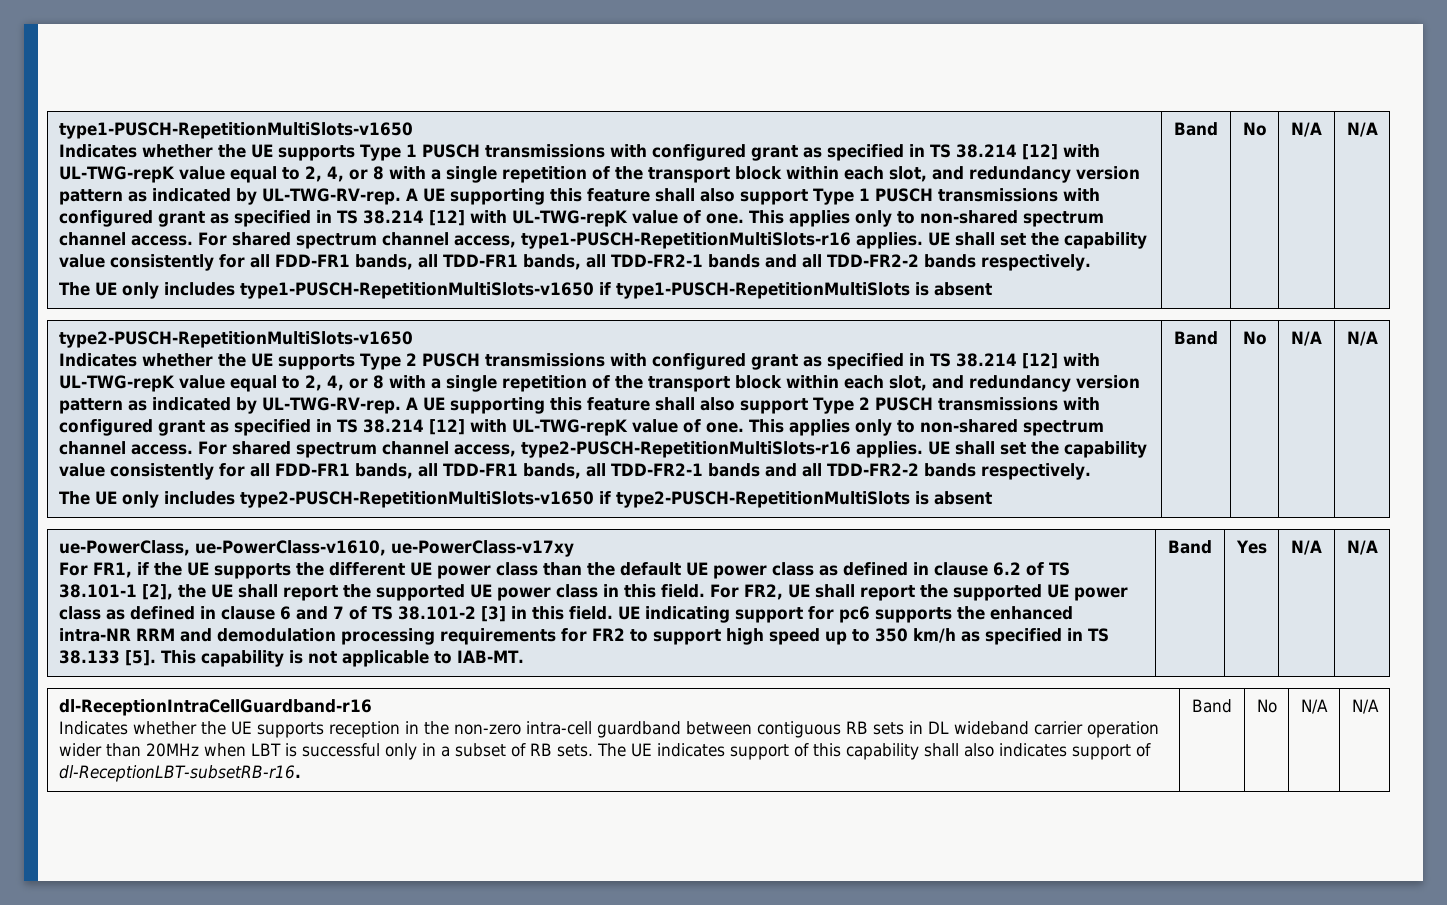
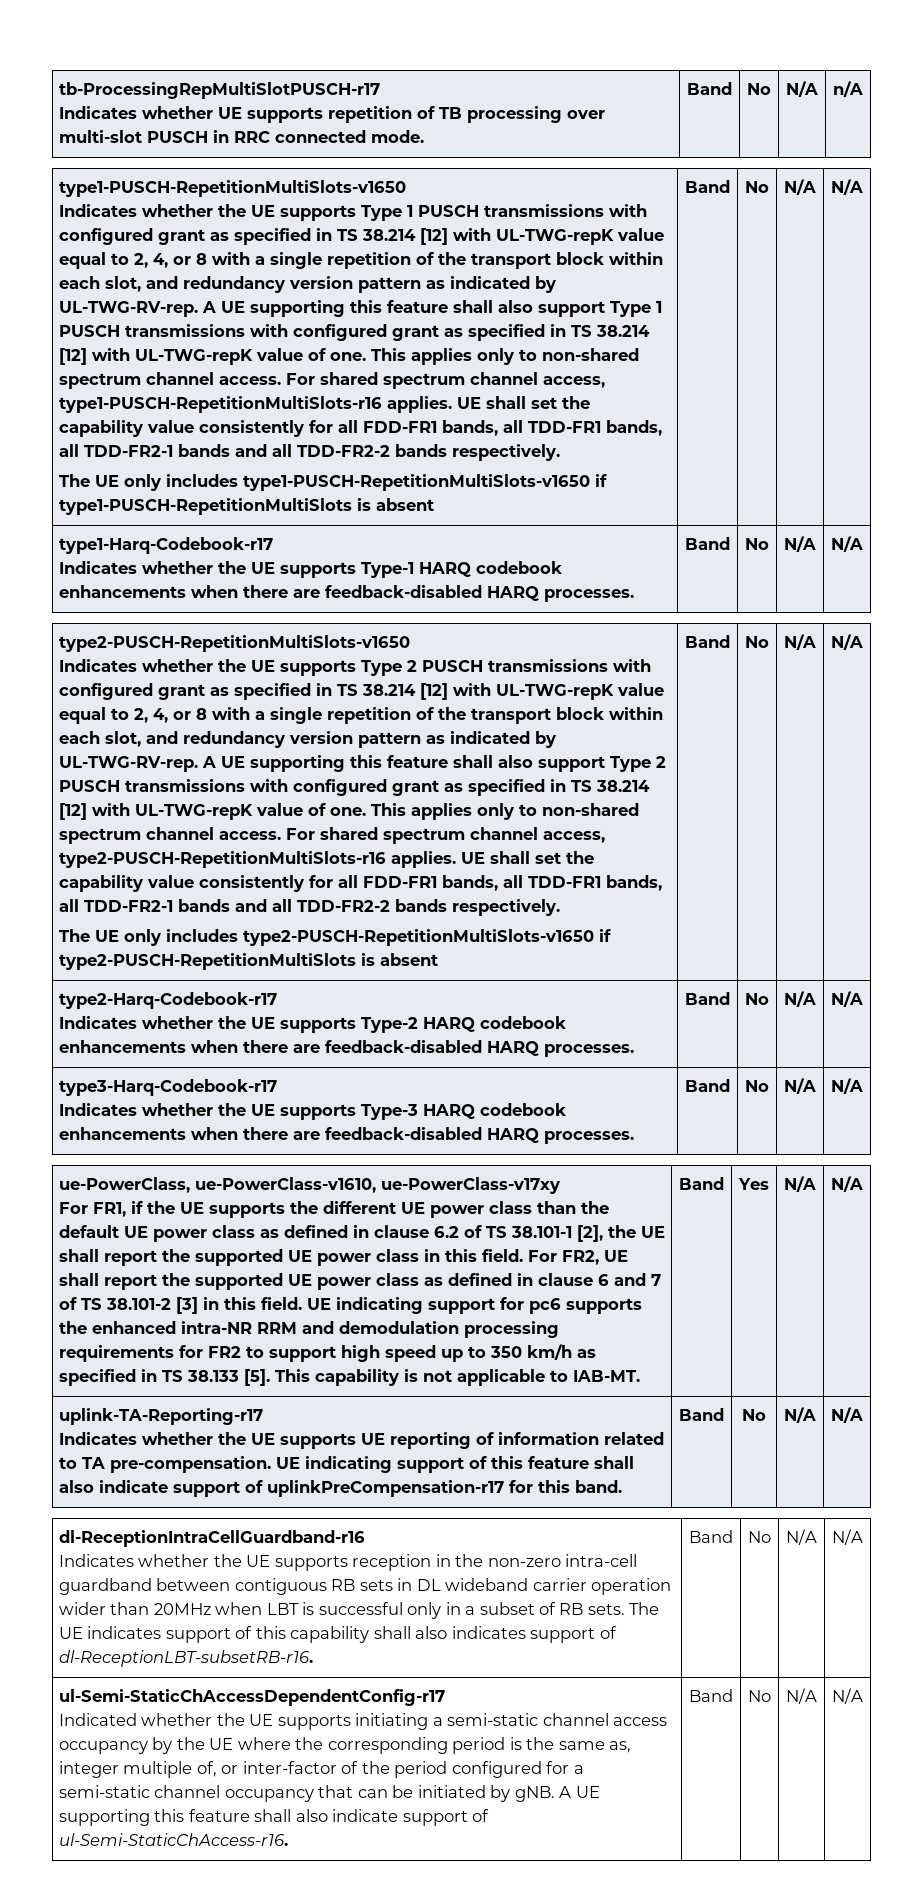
(58, 130) none -> [58,82,380,99] [58,106,605,123] [58,130,424,143] [687,82,732,95] [747,83,771,95] [786,81,818,97] [833,81,863,97] tb-ProcessingRepMultiSlotPUSCH-r17 // Indicates whether UE supports repetition of TB processing over multi-slot PUSCH in RRC connected mode. | Band | No | N/A | n/A //
(1378, 129) none -> [58,537,273,554] [58,561,562,578] [58,585,634,602] [685,537,730,550] [745,538,769,550] [784,536,816,552] [831,536,863,552] // type1-Harq-Codebook-r17 // Indicates whether the UE supports Type-1 HARQ codebook enhancements when there are feedback-disabled HARQ processes. | Band | No | N/A | N/A
(1378, 338) none -> [58,992,277,1009] [58,1016,566,1033] [58,1040,634,1057] [685,992,730,1005] [745,993,769,1005] [784,991,816,1007] [831,991,863,1007] [58,1079,277,1096] [58,1103,566,1120] [58,1127,634,1144] [685,1079,730,1092] [745,1080,769,1092] [784,1078,816,1094] [831,1078,863,1094] // type2-Harq-Codebook-r17 // Indicates whether the UE supports Type-2 HARQ codebook enhancements when there are feedback-disabled HARQ processes. | Band | No | N/A | N/A // type3-Harq-Codebook-r17 // Indicates whether the UE supports Type-3 HARQ codebook enhancements when there are feedback-disabled HARQ processes. | Band | No | N/A | N/A
(1378, 547) none -> [58,1408,263,1425] [58,1432,664,1449] [58,1456,634,1473] [58,1480,622,1497] [679,1408,724,1421] [742,1409,766,1421] [784,1407,816,1423] [831,1407,863,1423] // uplink-TA-Reporting-r17 // Indicates whether the UE supports UE reporting of information related to TA pre-compensation. UE indicating support of this feature shall also indicate support of uplinkPreCompensation-r17 for this band. | Band | No | N/A | N/A
(1379, 706) none -> [58,1689,445,1706] [58,1713,668,1730] [58,1737,631,1754] [58,1761,584,1778] [58,1785,600,1802] [58,1809,490,1826] [58,1833,288,1846] [689,1689,733,1702] [748,1690,771,1702] [786,1688,817,1704] [832,1688,863,1704] // ul-Semi-StaticChAccessDependentConfig-r17 // Indicated whether the UE supports initiating a semi-static channel access occupancy by the UE where the corresponding period is the same as, integer multiple of, or inter-factor of the period configured for a semi-static channel occupancy that can be initiated by gNB. A UE supporting this feature shall also indicate support of ul-Semi-StaticChAccess-r16. | Band | No | N/A | N/A

